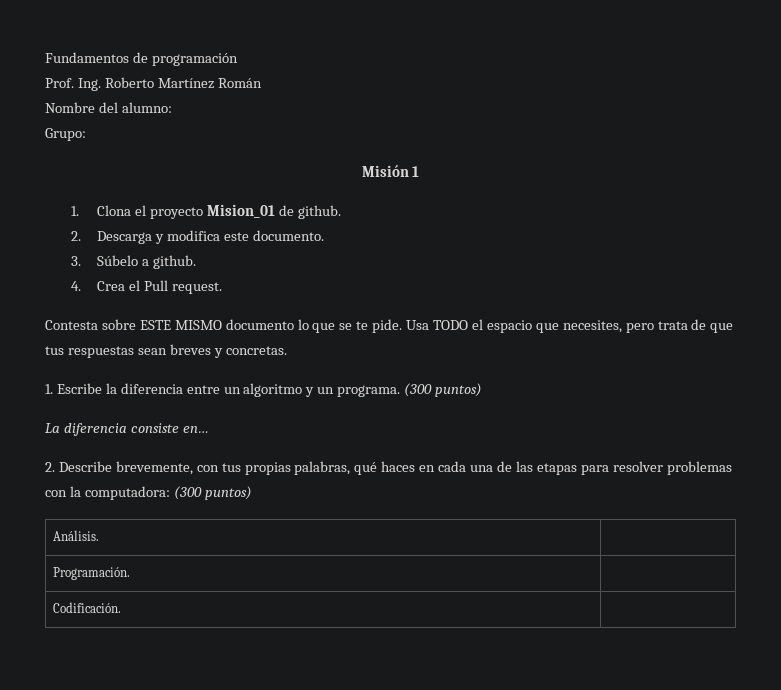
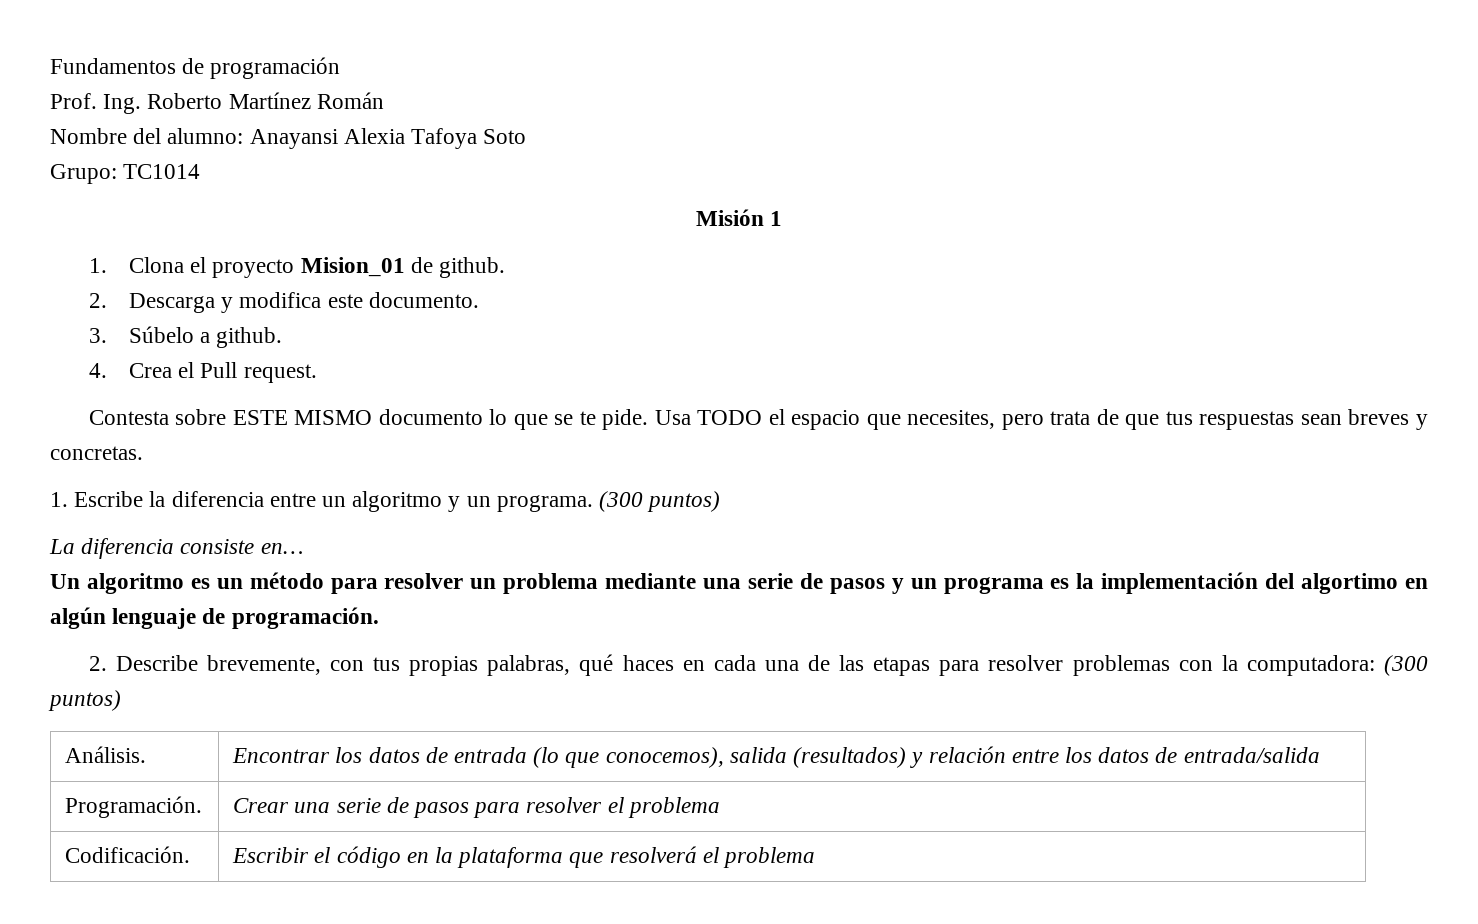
(172, 107) none -> [249,128,527,149] Anayansi Alexia Tafoya Soto
(86, 134) none -> [123,164,201,179] TC1014
(209, 429) none -> [50,572,1428,594] [50,607,379,629] // Un algoritmo es un método para resolver un problema mediante una serie de pasos y un programa es la implementación del algortimo en algún lenguaje de programación.
[52,567,130,580] [52,602,121,613] // Programación. | // Codificación. | -> [232,746,1320,768] [65,796,203,818] [233,797,720,818] [65,846,191,863] [232,846,816,868] Encontrar los datos de entrada (lo que conocemos), salida (resultados) y relación entre los datos de entrada/salida // Programación. | Crear una serie de pasos para resolver el problema // Codificación. | Escribir el código en la plataforma que resolverá el problema

